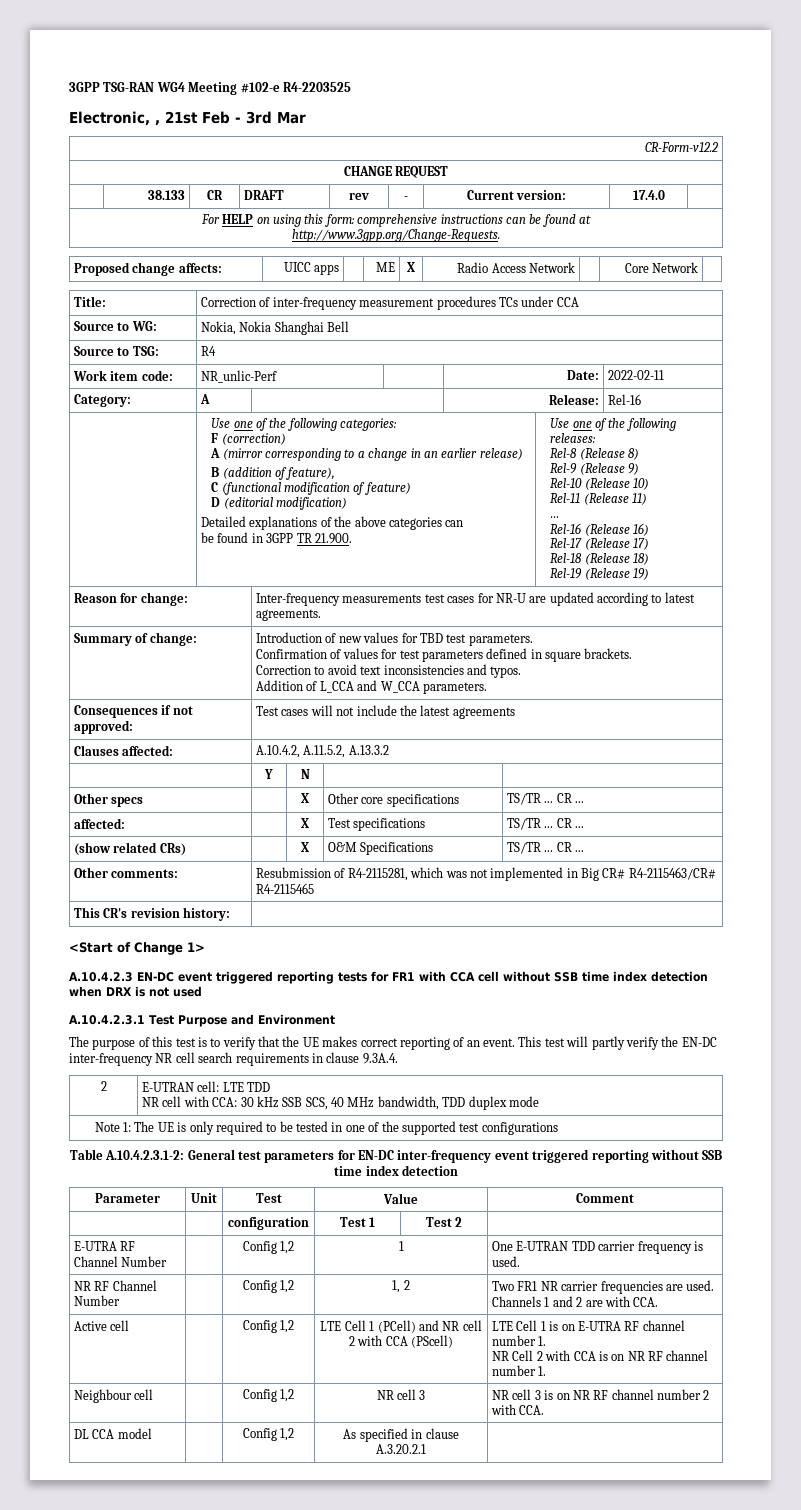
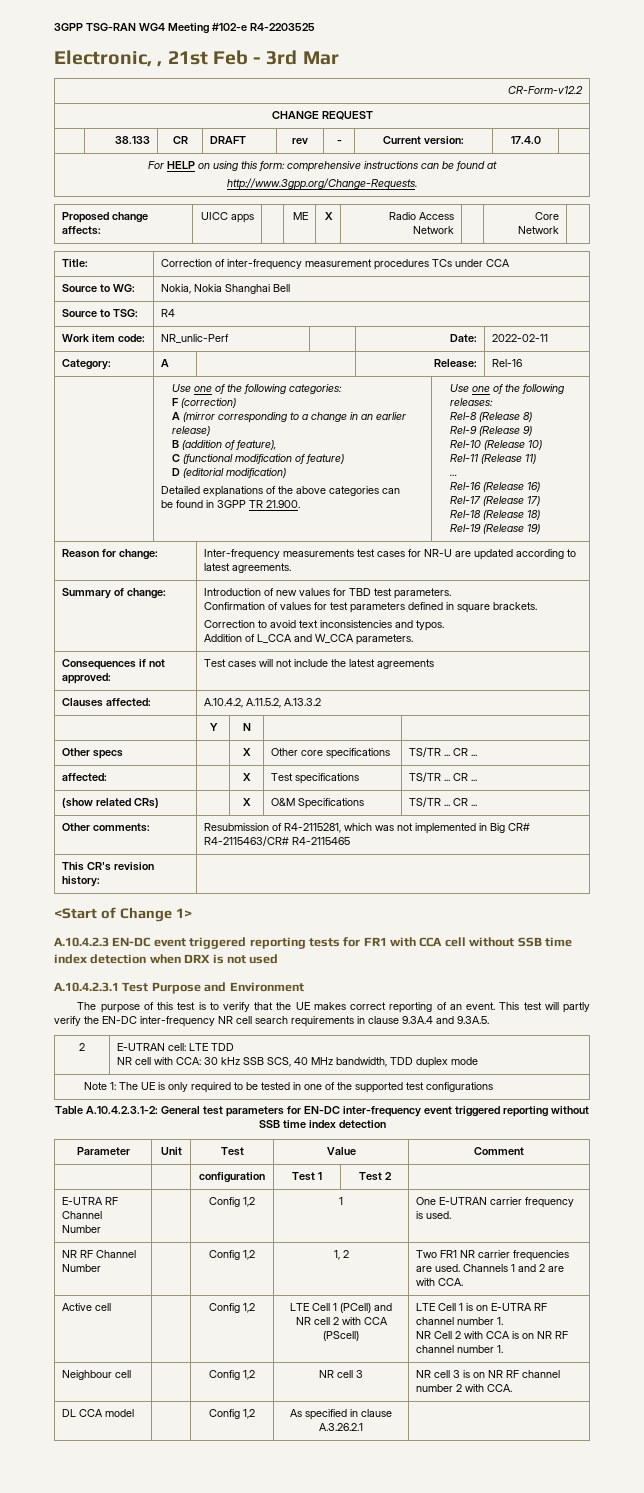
[362,1053,398,1064] 9.3A.4. -> [402,1016,489,1024] 9.3A.4 and 9.3A.5.
[571,1241,595,1251] TDD -> (488, 1201) none
[376,1444,426,1454] A.3.20.2.1 -> [319,1423,363,1431] A.3.26.2.1

